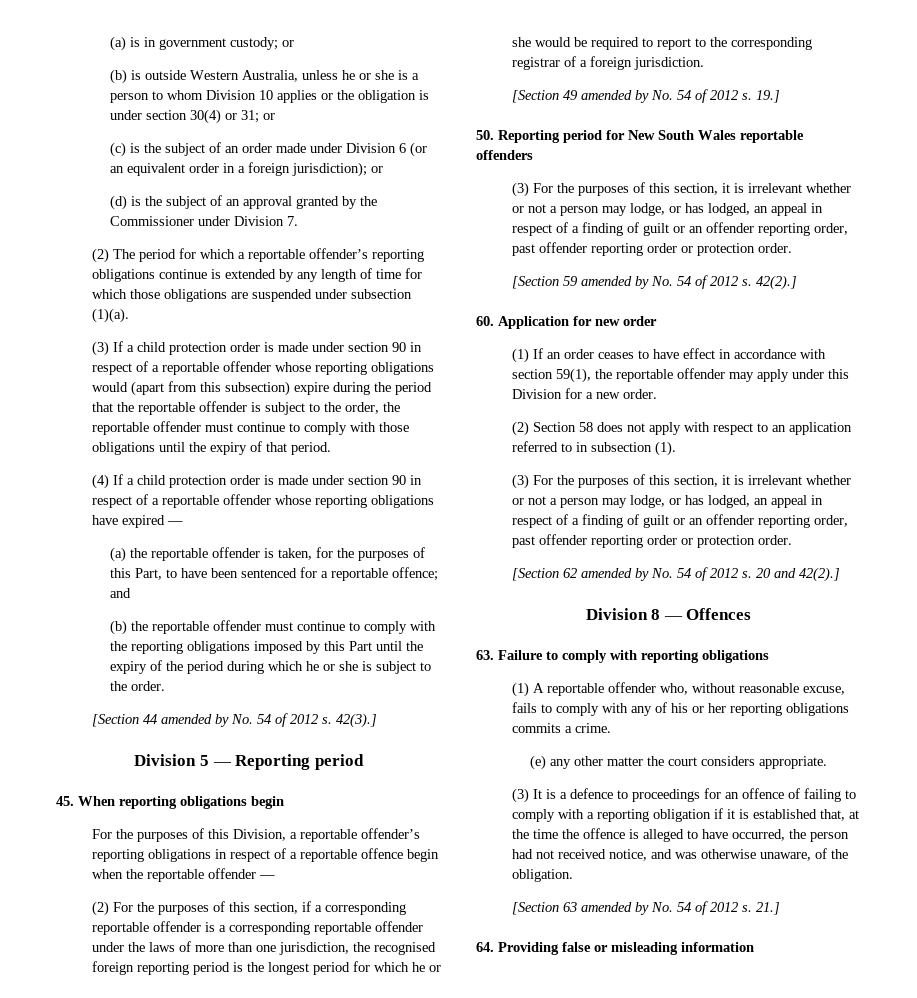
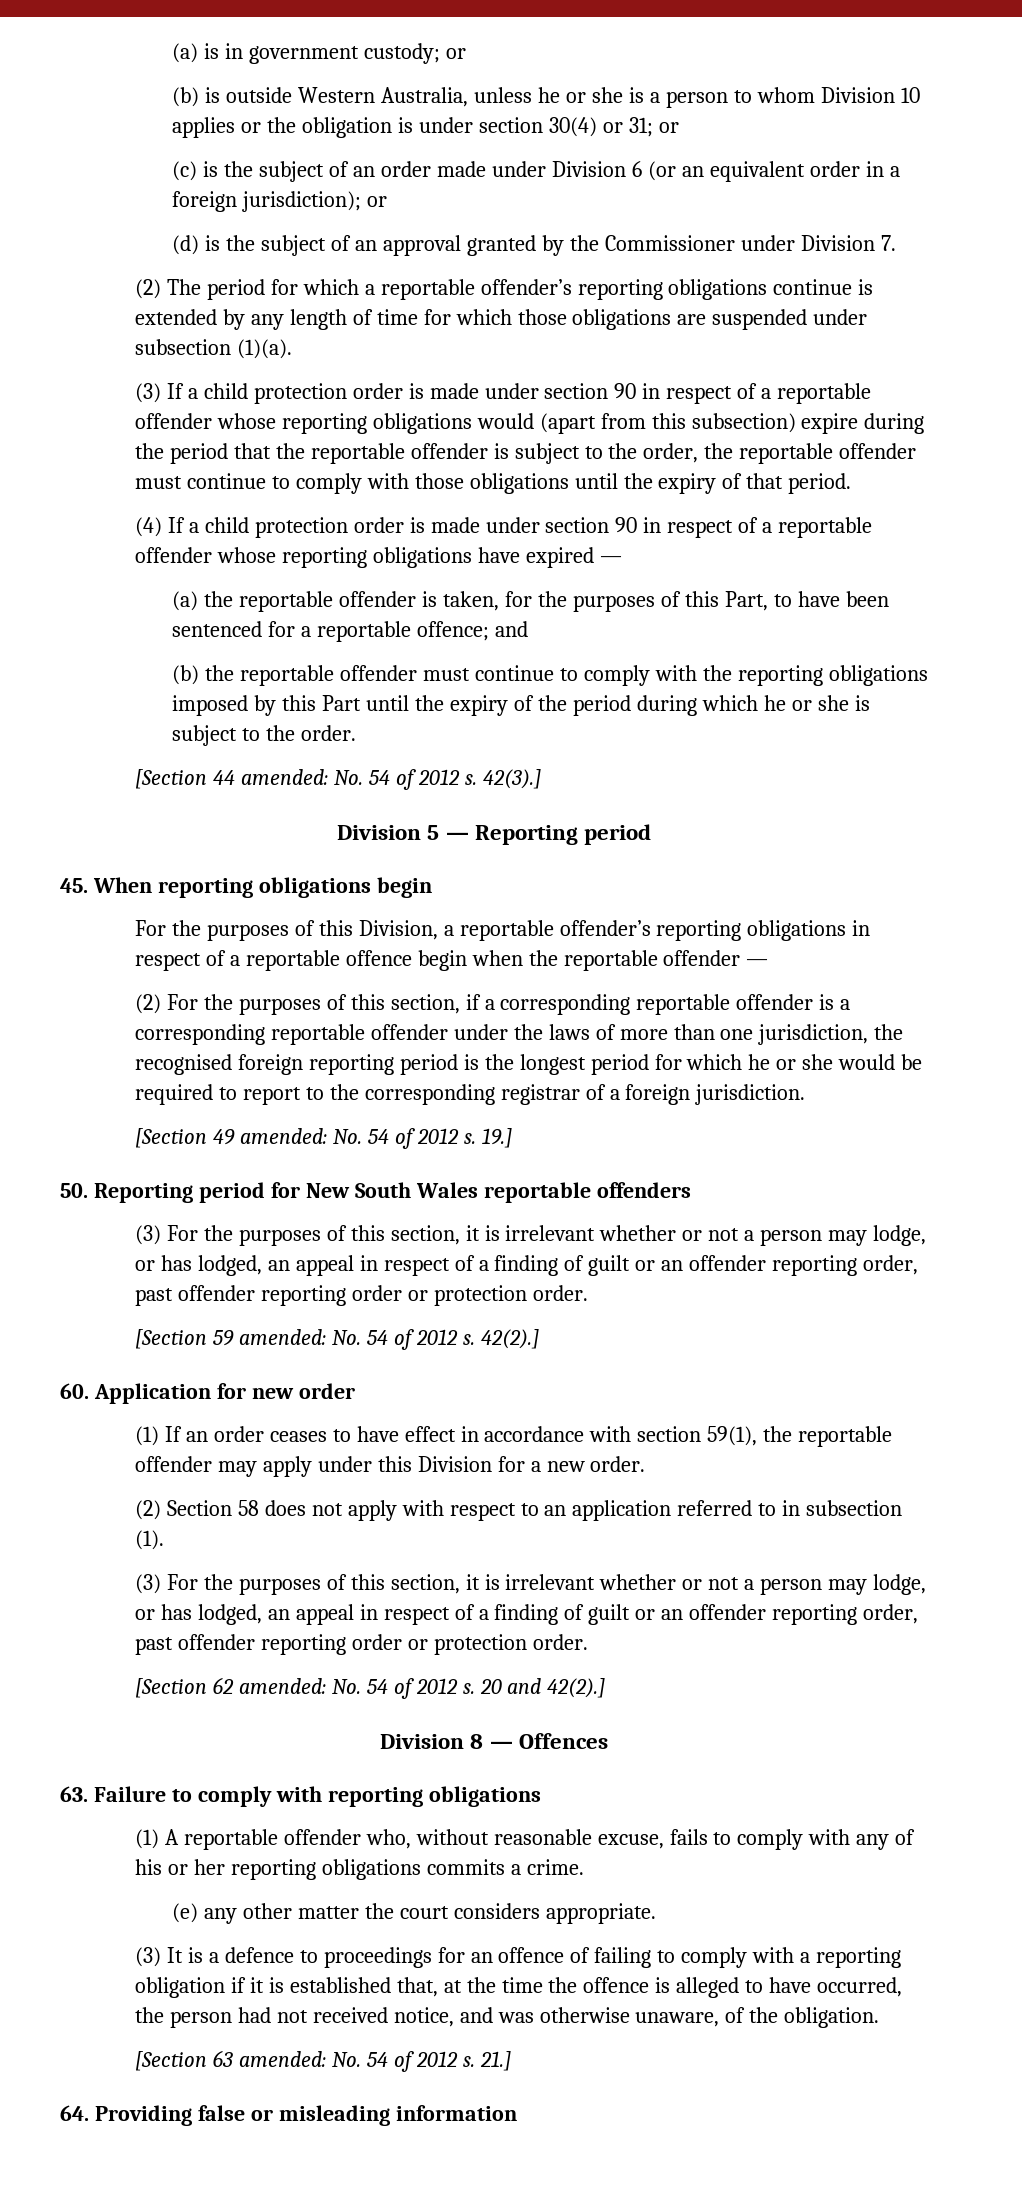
[160,714,229,727] amended by -> [240,769,328,785] amended:
[580,90,649,103] amended by -> [239,1128,327,1144] amended:
[580,276,649,289] amended by -> [238,1329,326,1345] amended:
[580,568,649,581] amended by -> [238,1678,326,1694] amended:
[580,902,649,915] amended by -> [238,2051,326,2067] amended:

